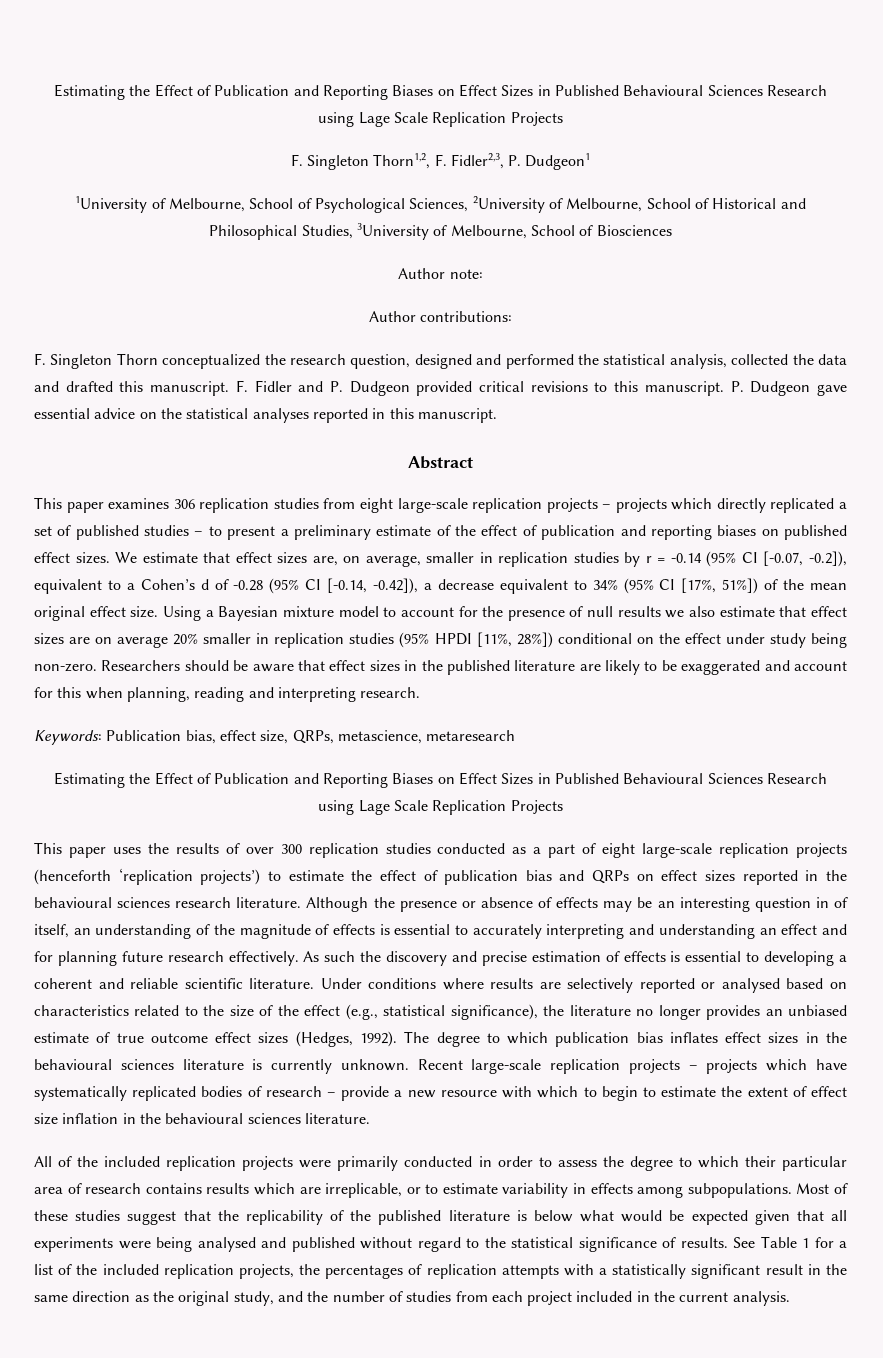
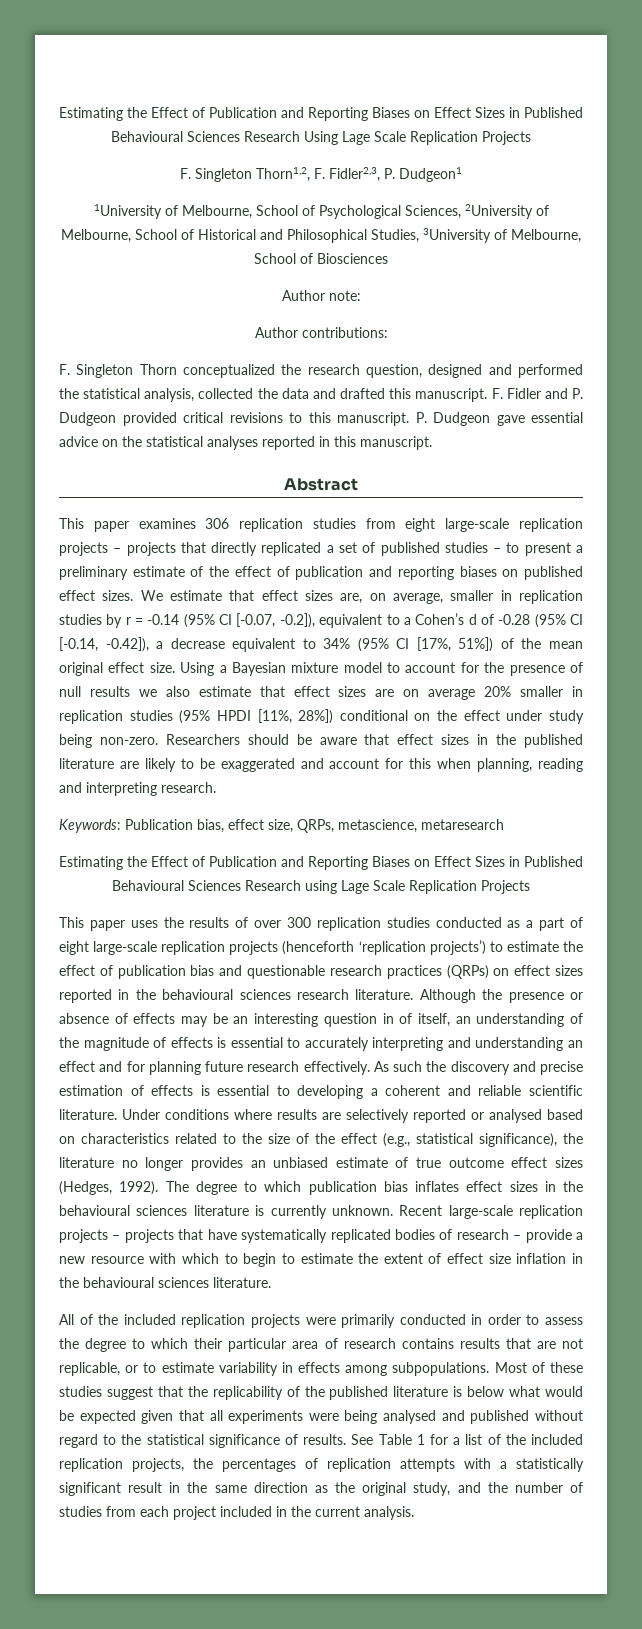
[318,112,355,127] using -> [304,131,338,145] Using
[671,498,713,510] which -> [180,542,206,553] that
[592,870,630,884] QRPs -> [247,965,489,979] questionable research practices (QRPs)
[766,1059,808,1071] which -> [178,1229,204,1240] that
[253,1183,403,1198] which are irreplicable, -> [505,1338,584,1349] [59,1362,120,1376] that are not replicable,

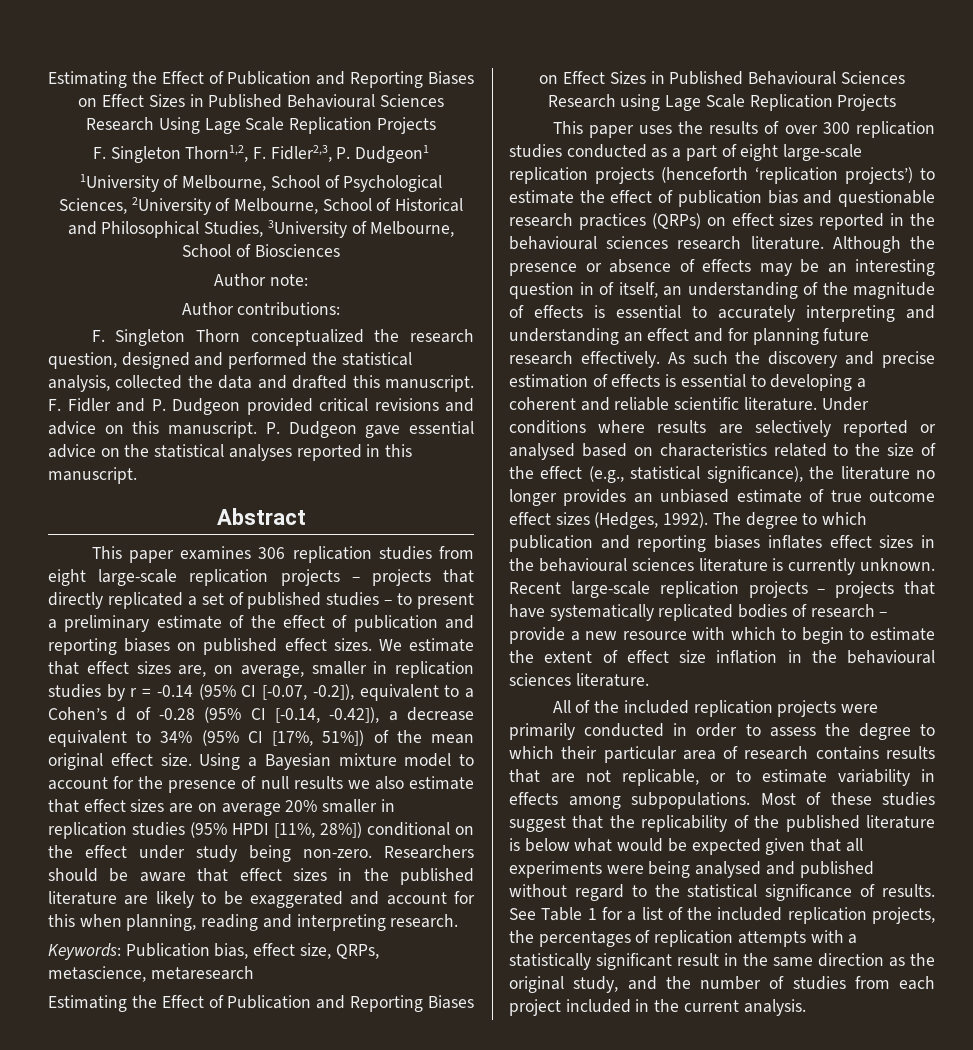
[289,412,302,423] to -> [445,398,474,412] [48,421,124,435] and advice on
[383,1181,408,1192] bias -> [600,535,761,552] and reporting biases

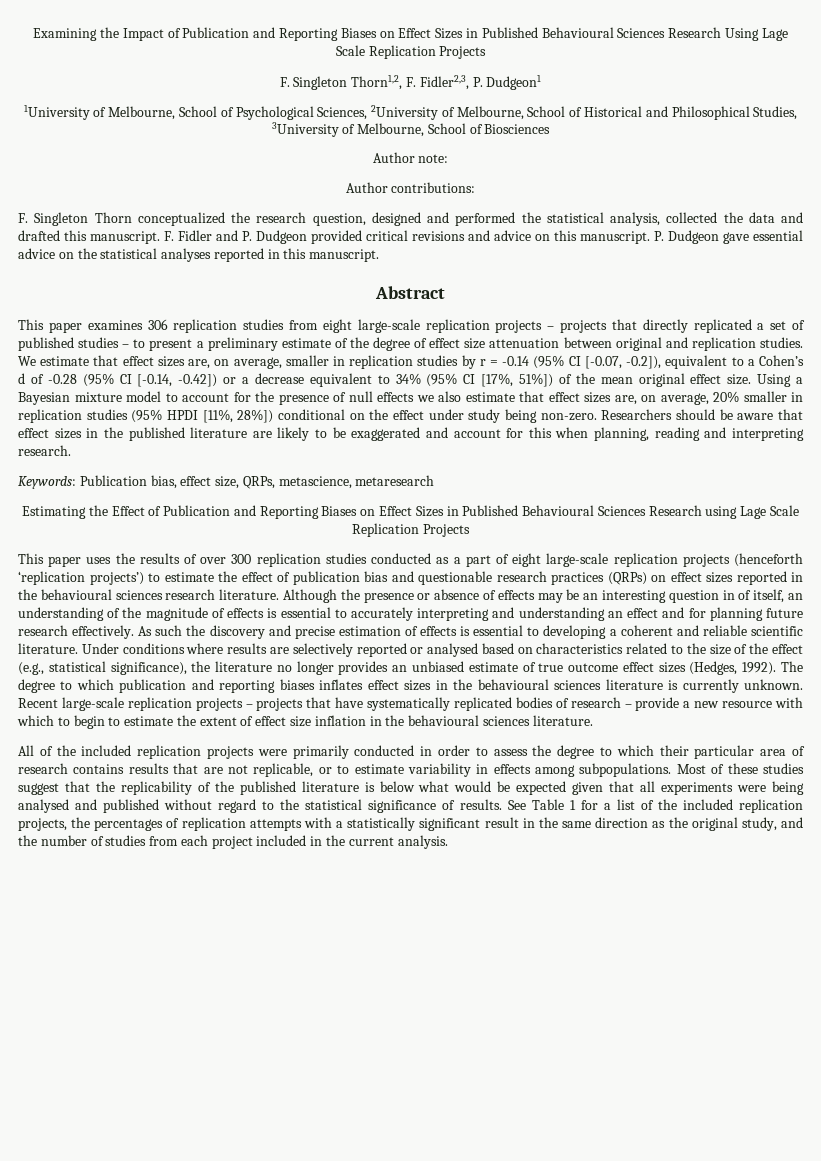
[48,71,204,88] Estimating the Effect -> [33,27,164,41] Examining the Impact
[282,615,474,632] [48,638,372,655] effect of publication and reporting biases on published effect sizes. -> [373,337,803,351] degree of effect size attenuation between original and replication studies.
[329,707,380,723] -0.42]), -> [178,374,237,387] -0.42]) or
[293,776,343,789] results -> [377,392,414,402] effects
[169,803,281,816] are on average -> [614,393,709,405] are, on average,

